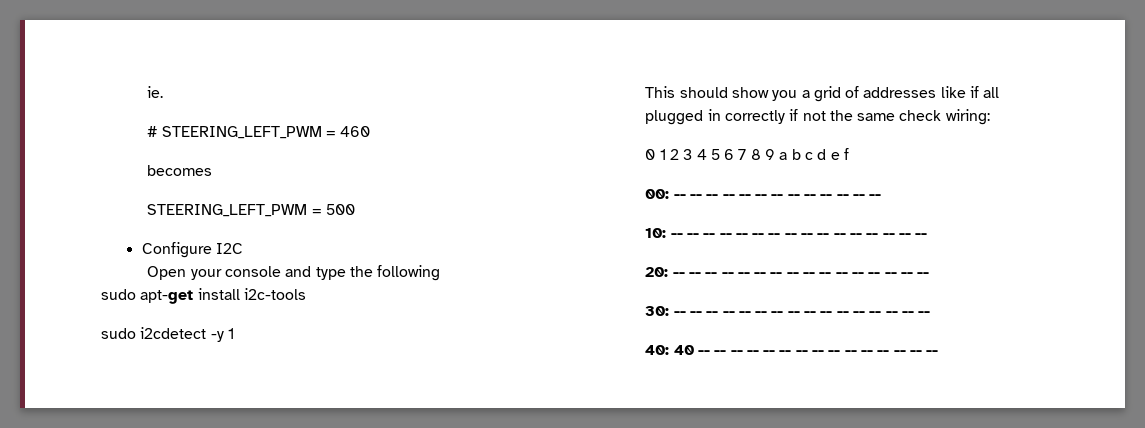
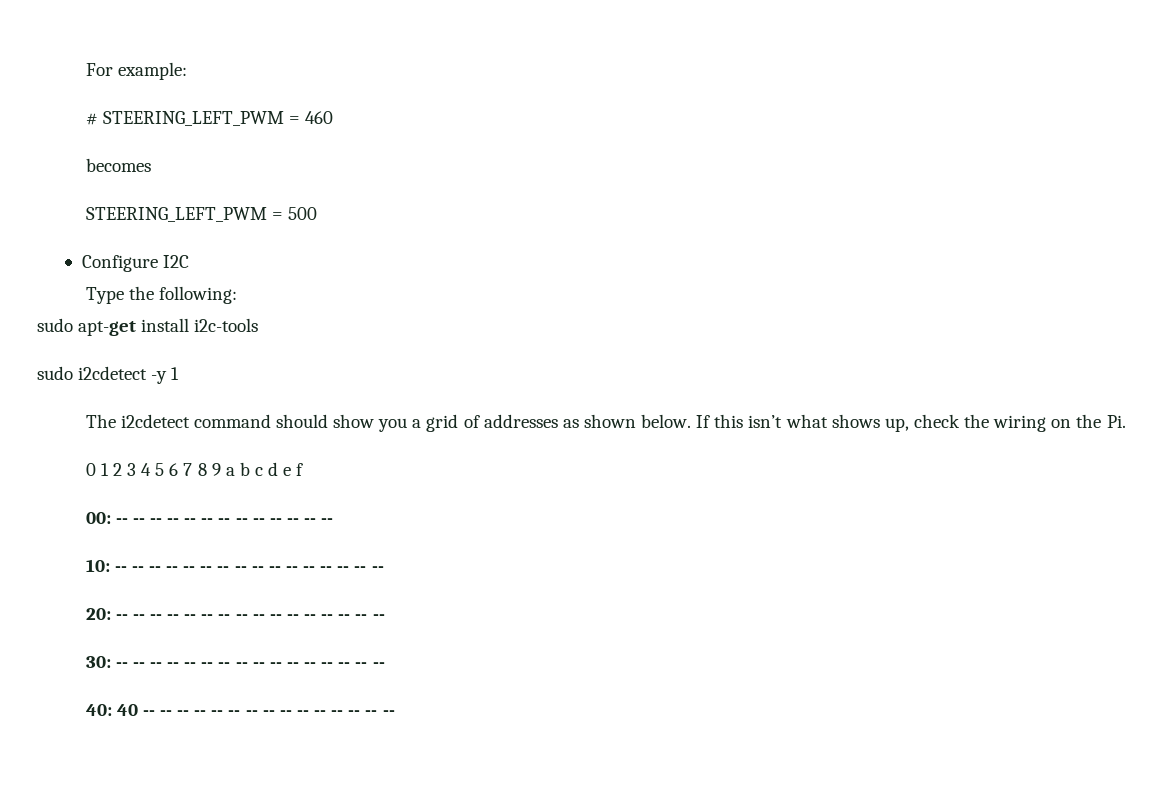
[147,86,164,98] ie. -> [85,62,187,80] For example:
[147,265,441,281] Open your console and type the following -> [85,286,237,304] Type the following:
[645,86,676,98] This -> [85,414,271,428] The i2cdetect command
[940,86,1000,98] [645,109,990,125] like if all plugged in correctly if not the same check wiring: -> [562,414,1126,432] as shown below. If this isn’t what shows up, check the wiring on the Pi.

